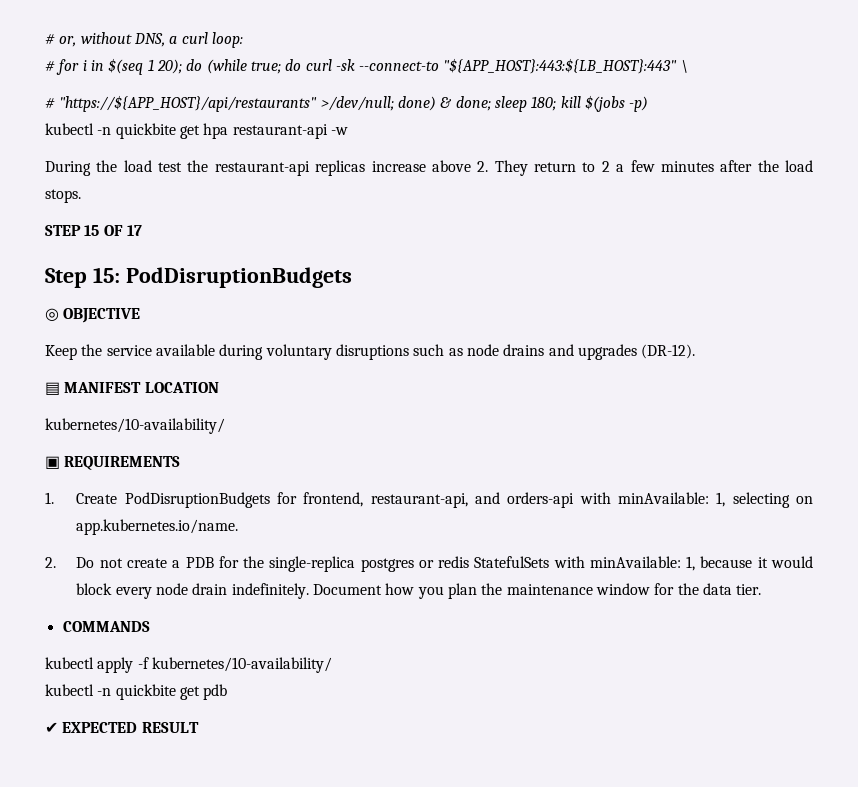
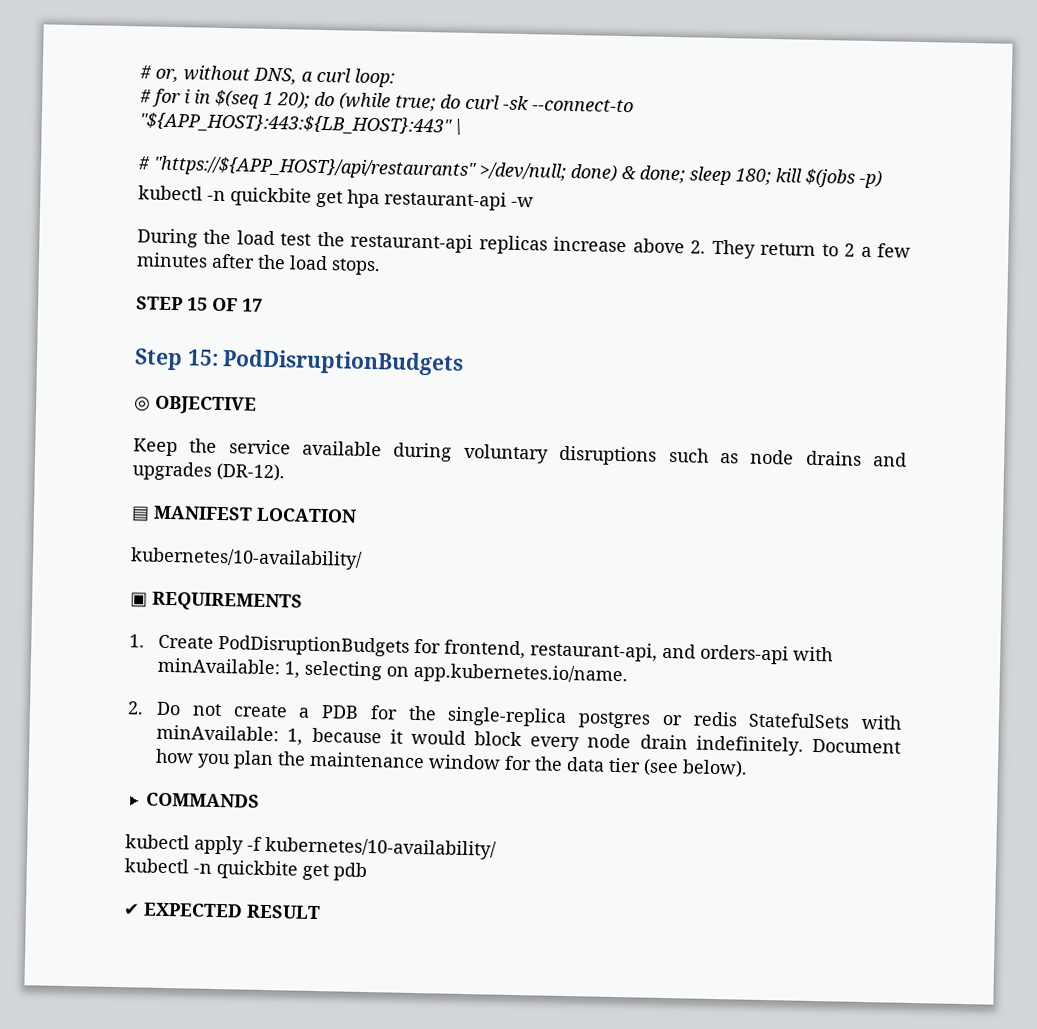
[736,584,762,595] tier. -> [608,757,749,778] tier (see below).

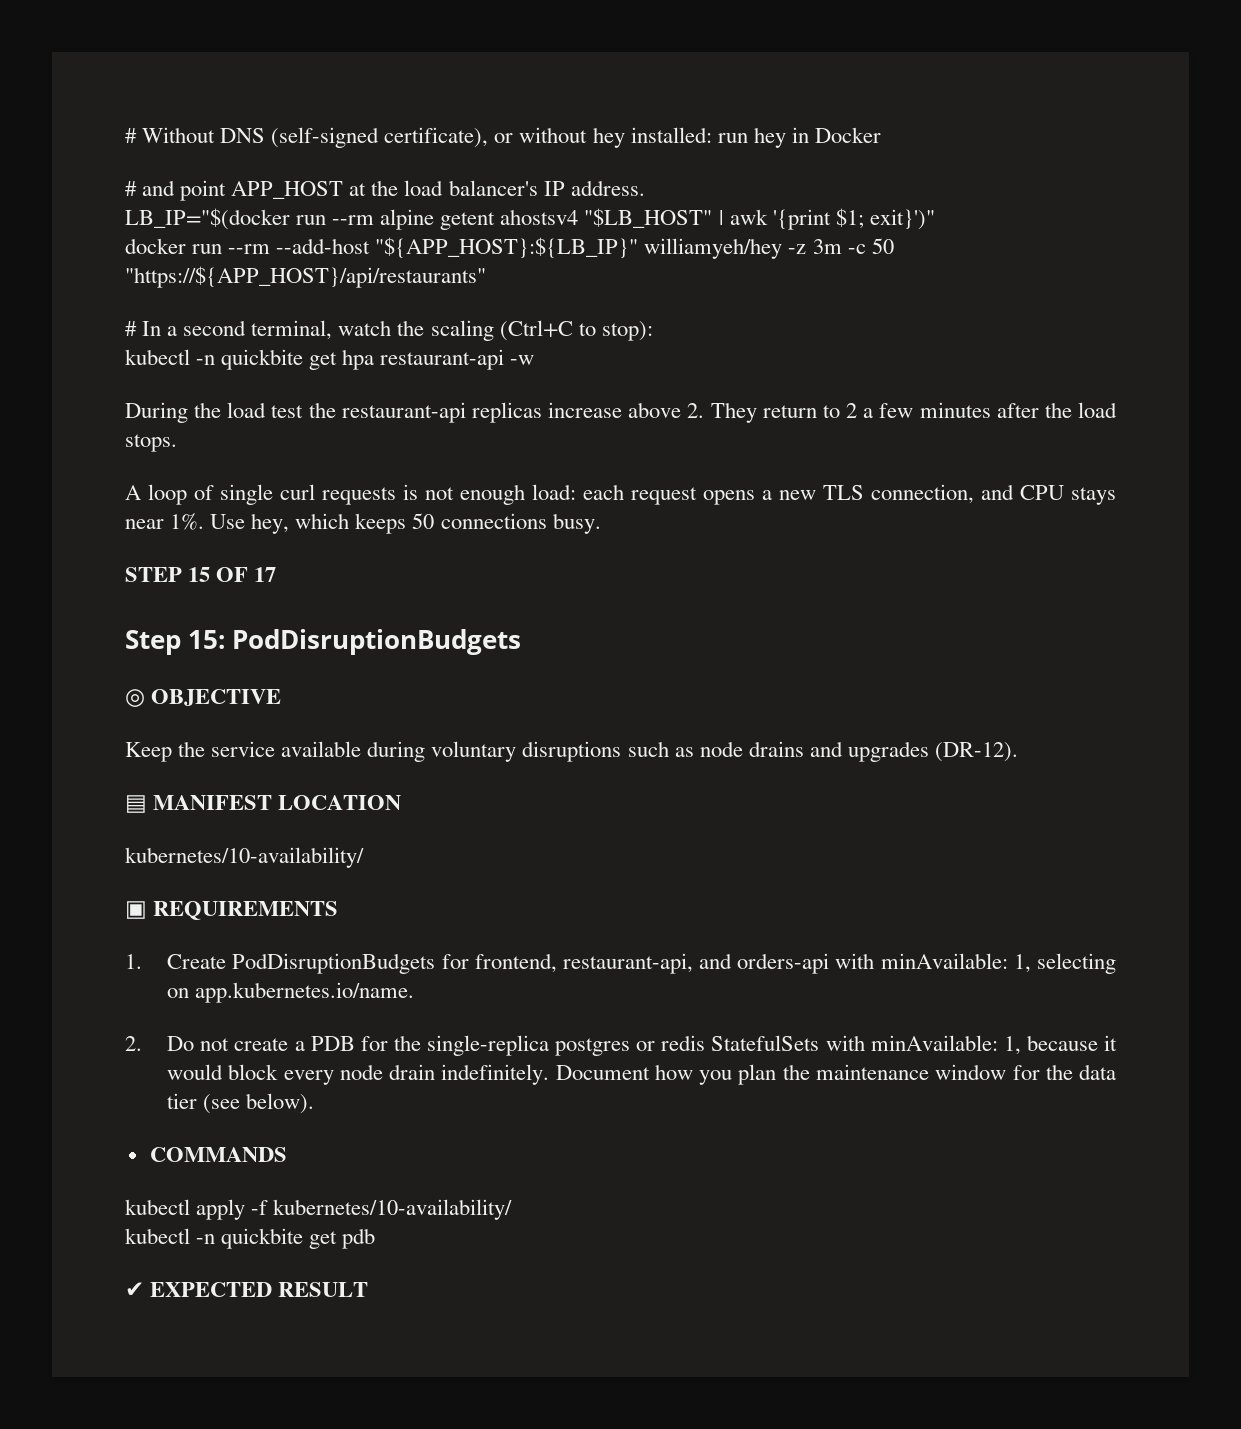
[140,65,395,88] [140,88,634,113] [139,112,461,136] [138,155,882,189] # or, without DNS, a curl loop: // # for i in $(seq 1 20); do (while true; do curl -sk --connect-to "${APP_HOST}:443:${LB_HOST}:443" \ // # "https://${APP_HOST}/api/restaurants" >/dev/null; done) & done; sleep 180; kill $(jobs -p) -> [125,127,881,148] [125,180,645,201] [125,208,935,230] [125,237,894,259] [125,266,486,288] [125,320,653,341] # Without DNS (self-signed certificate), or without hey installed: run hey in Docker // # and point APP_HOST at the load balancer's IP address. // LB_IP="$(docker run --rm alpine getent ahostsv4 "$LB_HOST" | awk '{print $1; exit}')" // docker run --rm --add-host "${APP_HOST}:${LB_IP}" williamyeh/hey -z 3m -c 50 "https://${APP_HOST}/api/restaurants" // # In a second terminal, watch the scaling (Ctrl+C to stop):
(381, 267) none -> [125,484,1116,505] [125,513,601,534] // A loop of single curl requests is not enough load: each request opens a new TLS connection, and CPU stays near 1%. Use hey, which keeps 50 connections busy.

